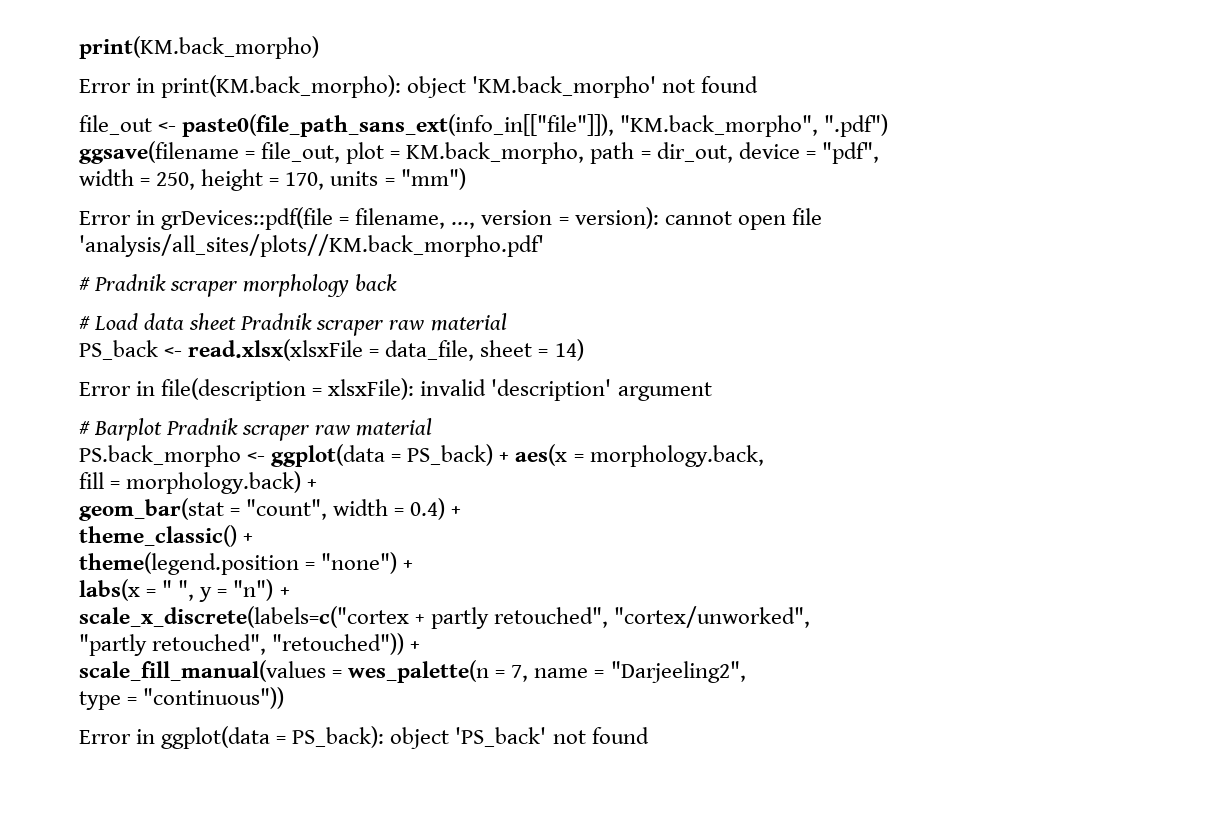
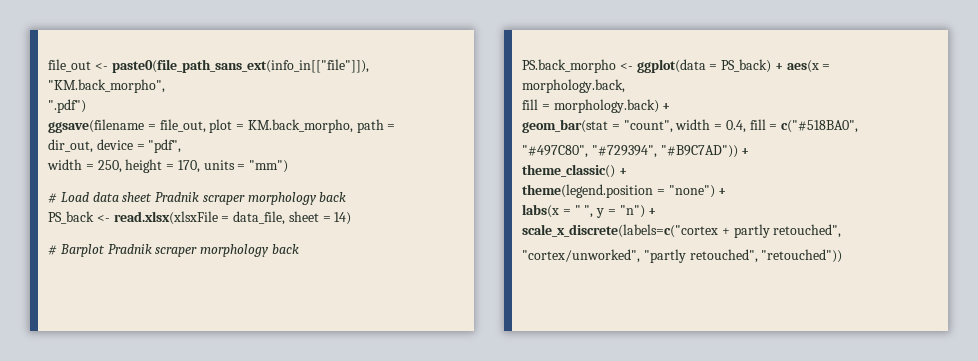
[79,36,319,59] [79,75,759,98] print(KM.back_morpho) // Error in print(KM.back_morpho): object 'KM.back_morpho' not found // -> (48, 65) none
(819, 126) none -> (165, 86) //
[79,207,822,230] [79,234,544,257] [79,274,398,297] // Error in grDevices::pdf(file = filename, ..., version = version): cannot open file 'analysis/all_sites/plots//KM.back_morpho.pdf' // # Pradnik scraper morphology back -> (289, 166) none
[389,313,507,331] raw material -> [247,192,347,205] morphology back
[79,378,712,401] // Error in file(description = xlsxFile): invalid 'description' argument -> (352, 218) none
[315,418,433,436] raw material -> [200,244,299,257] morphology back
[410,498,446,520] 0.4) -> [725,119,859,133] [522,145,738,158] 0.4, fill = c("#518BA0", // "#497C80", "#729394", "#B9C7AD"))
(609, 617) none -> (842, 231) //
(811, 617) // -> (640, 256) none
[410,641,421,651] [79,660,746,683] [79,687,285,710] [79,726,649,749] + // scale_fill_manual(values = wes_palette(n = 7, name = "Darjeeling2", // type = "continuous")) // Error in ggplot(data = PS_back): object 'PS_back' not found -> (843, 256) none

